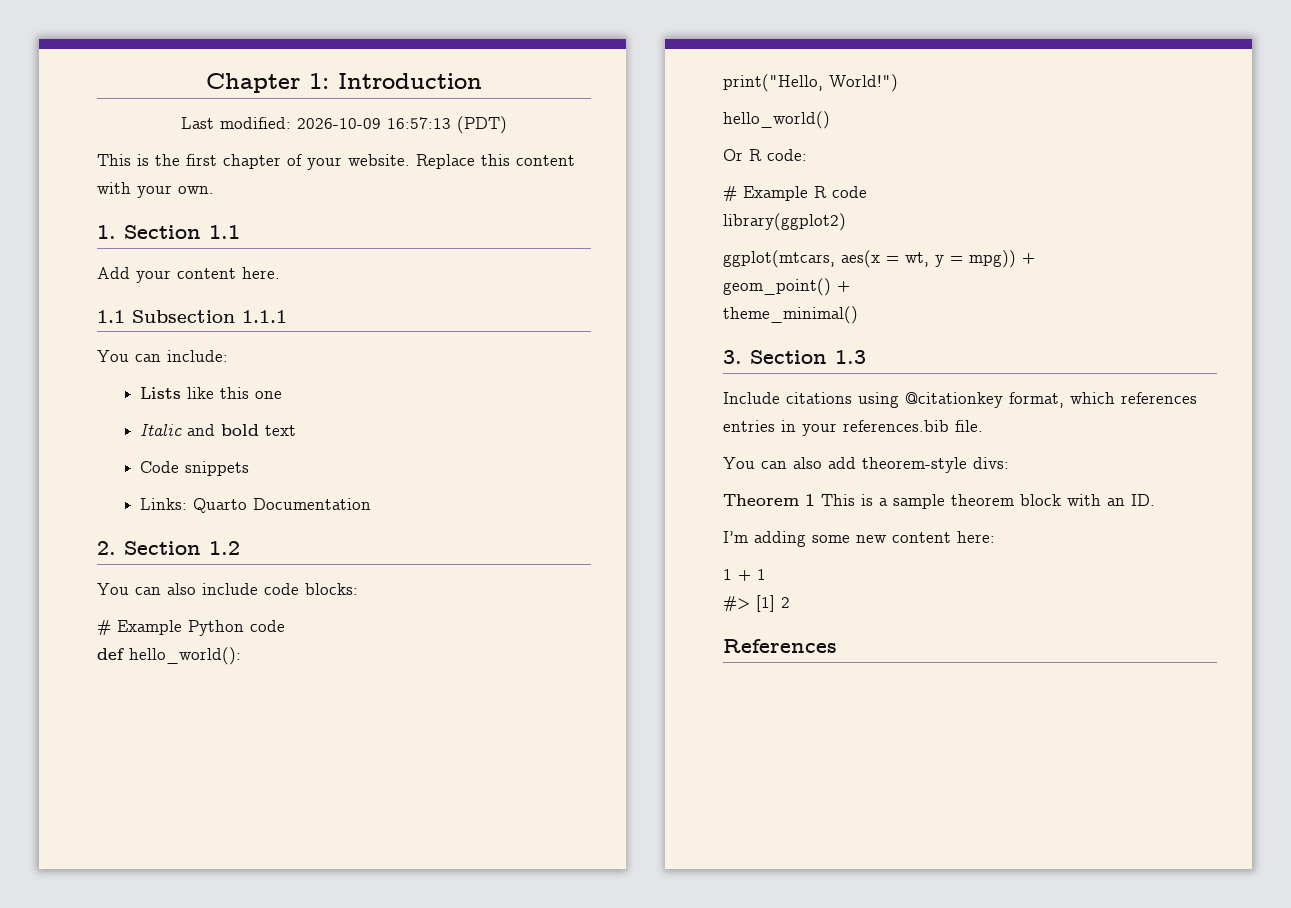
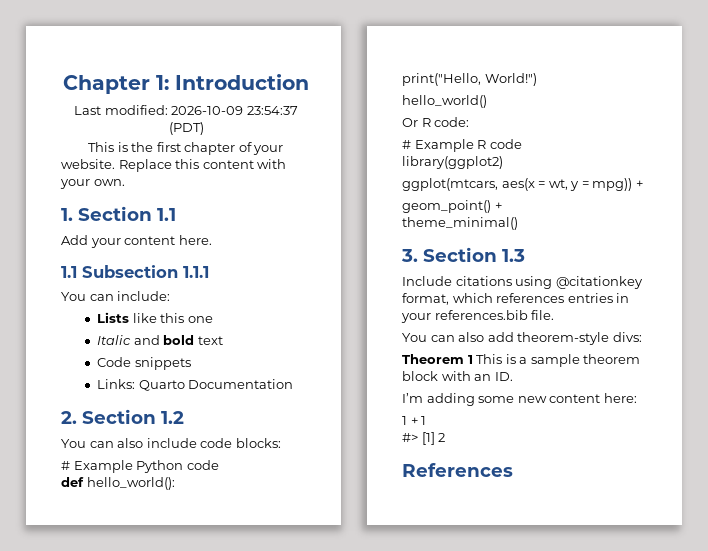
[387,117,451,129] 16:57:13 -> [246,106,298,115] 23:54:37

